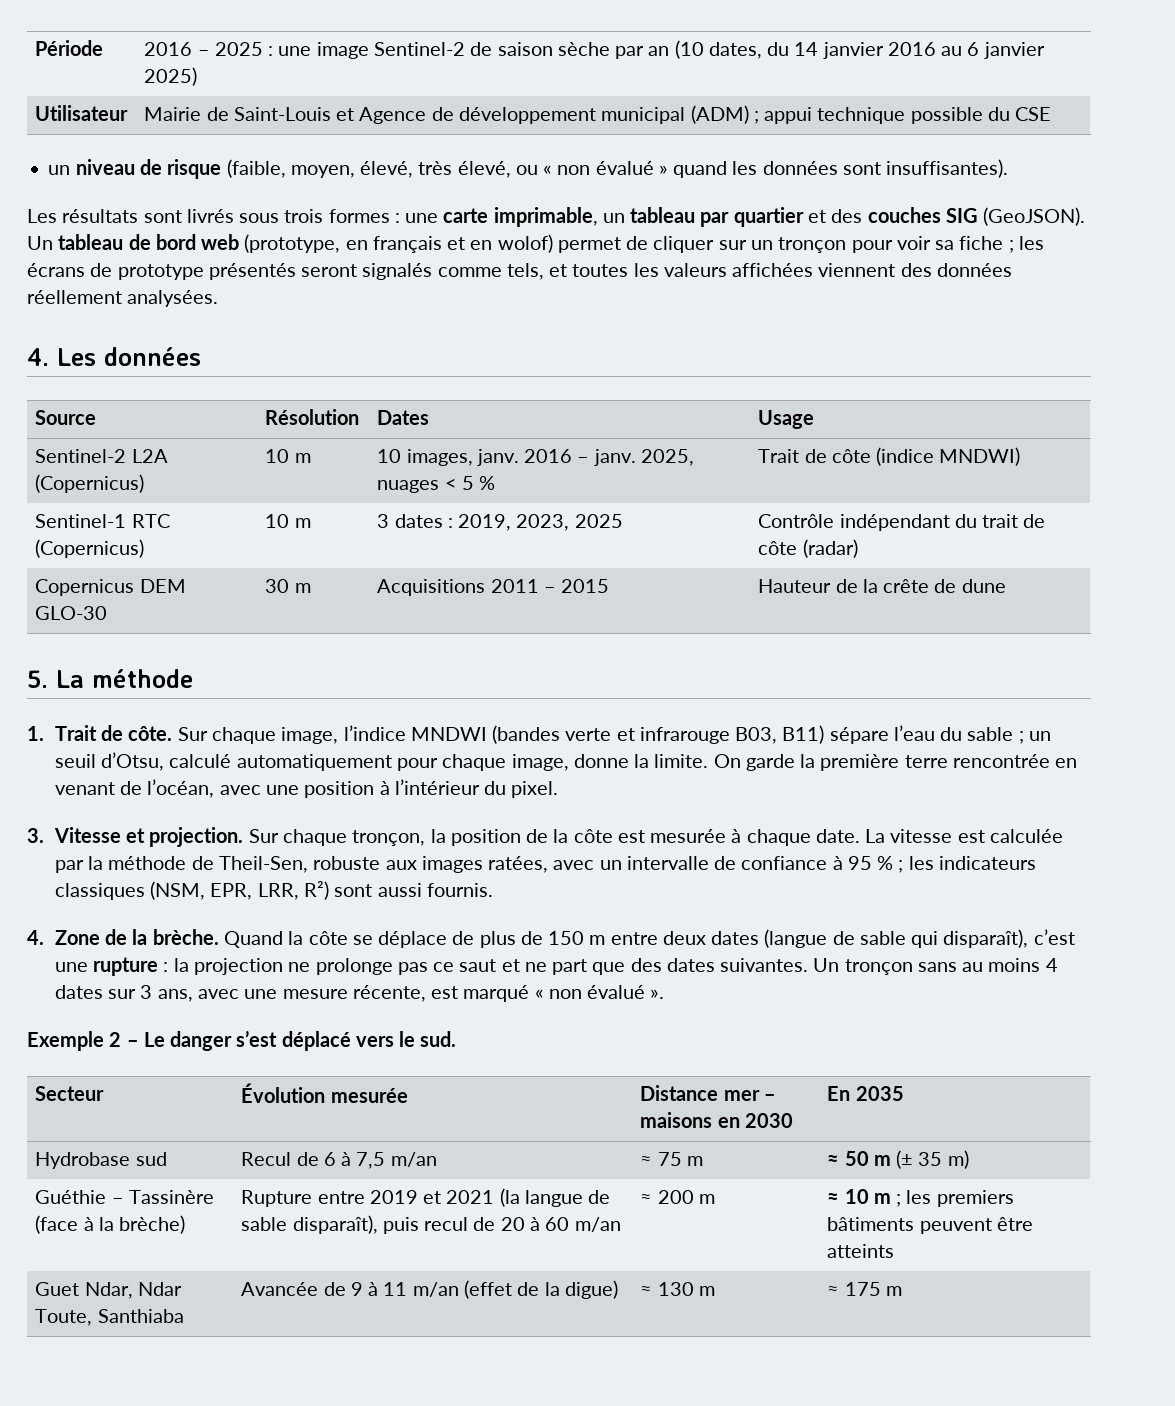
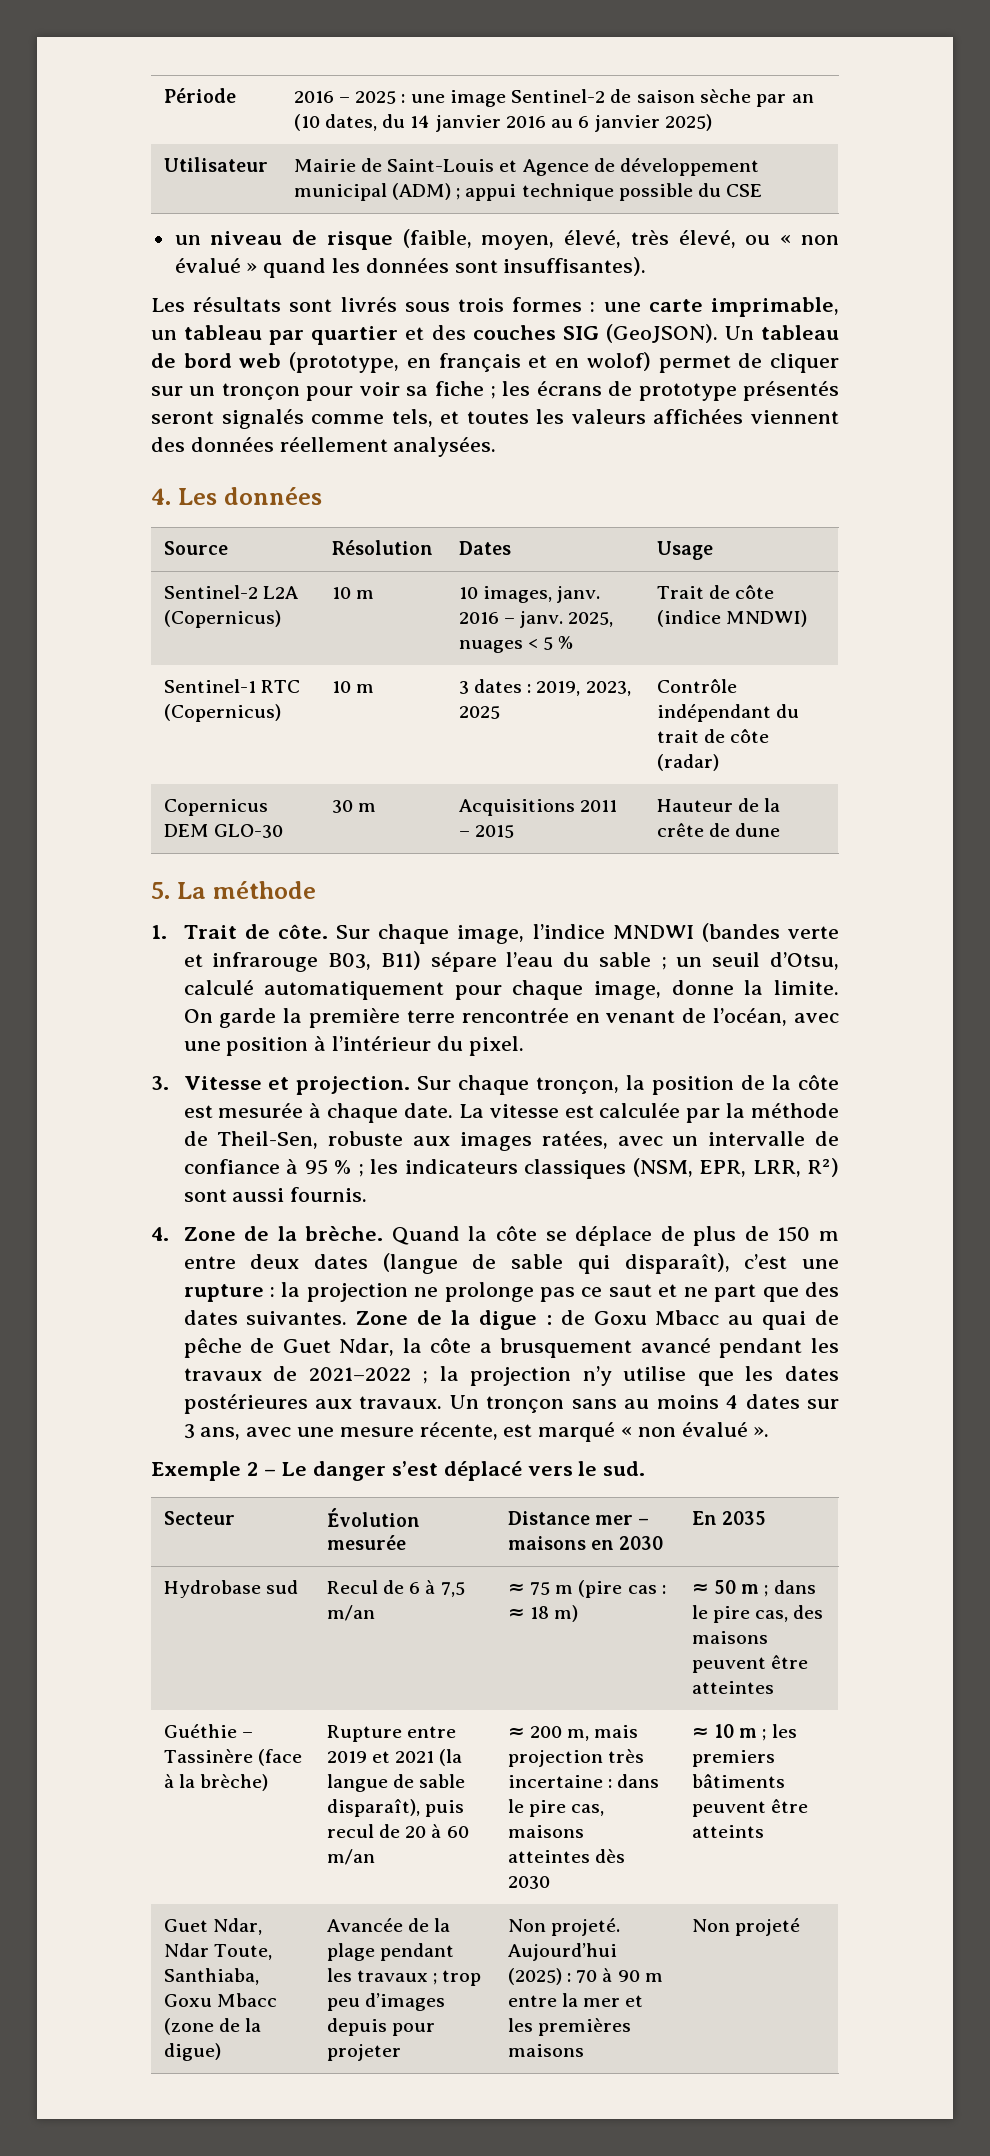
(809, 965) none -> [356,1310,840,1330] [183,1338,839,1358] [183,1366,839,1386] [183,1394,443,1414] Zone de la digue : de Goxu Mbacc au quai de pêche de Guet Ndar, la côte a brusquement avancé pendant les travaux de 2021–2022 ; la projection n’y utilise que les dates postérieures aux travaux.
[827,1150,969,1169] | ≈ 50 m (± 35 m) -> [578,1580,666,1598] [507,1605,579,1622] [691,1580,816,1597] [691,1605,824,1623] [691,1631,768,1644] [691,1655,808,1673] [691,1681,774,1694] (pire cas : ≈ 18 m) | ≈ 50 m ; dans le pire cas, des maisons peuvent être atteintes
[698,1194,715,1204] m -> [567,1725,639,1741] [507,1749,644,1767] [507,1774,660,1788] [507,1799,605,1817] [507,1825,584,1838] [507,1849,625,1863] [507,1876,550,1889] m, mais projection très incertaine : dans le pire cas, maisons atteintes dès 2030
[97,1309,184,1323] [241,1280,618,1299] [640,1282,715,1296] [827,1282,902,1296] Santhiaba | Avancée de 9 à 11 m/an (effet de la digue) | ≈ 130 m | ≈ 175 m -> [163,1968,259,1985] [163,1993,277,2007] [163,2018,262,2035] [163,2043,221,2061] [326,1918,451,1932] [326,1943,454,1961] [326,1968,482,1986] [326,1993,445,2011] [326,2018,435,2036] [326,2044,401,2061] [507,1918,620,1936] [507,1943,617,1961] [507,1968,663,1985] [507,1993,644,2007] [507,2018,631,2036] [507,2044,584,2057] [691,1918,800,1936] Santhiaba, Goxu Mbacc (zone de la digue) | Avancée de la plage pendant les travaux ; trop peu d’images depuis pour projeter | Non projeté. Aujourd’hui (2025) : 70 à 90 m entre la mer et les premières maisons | Non projeté

